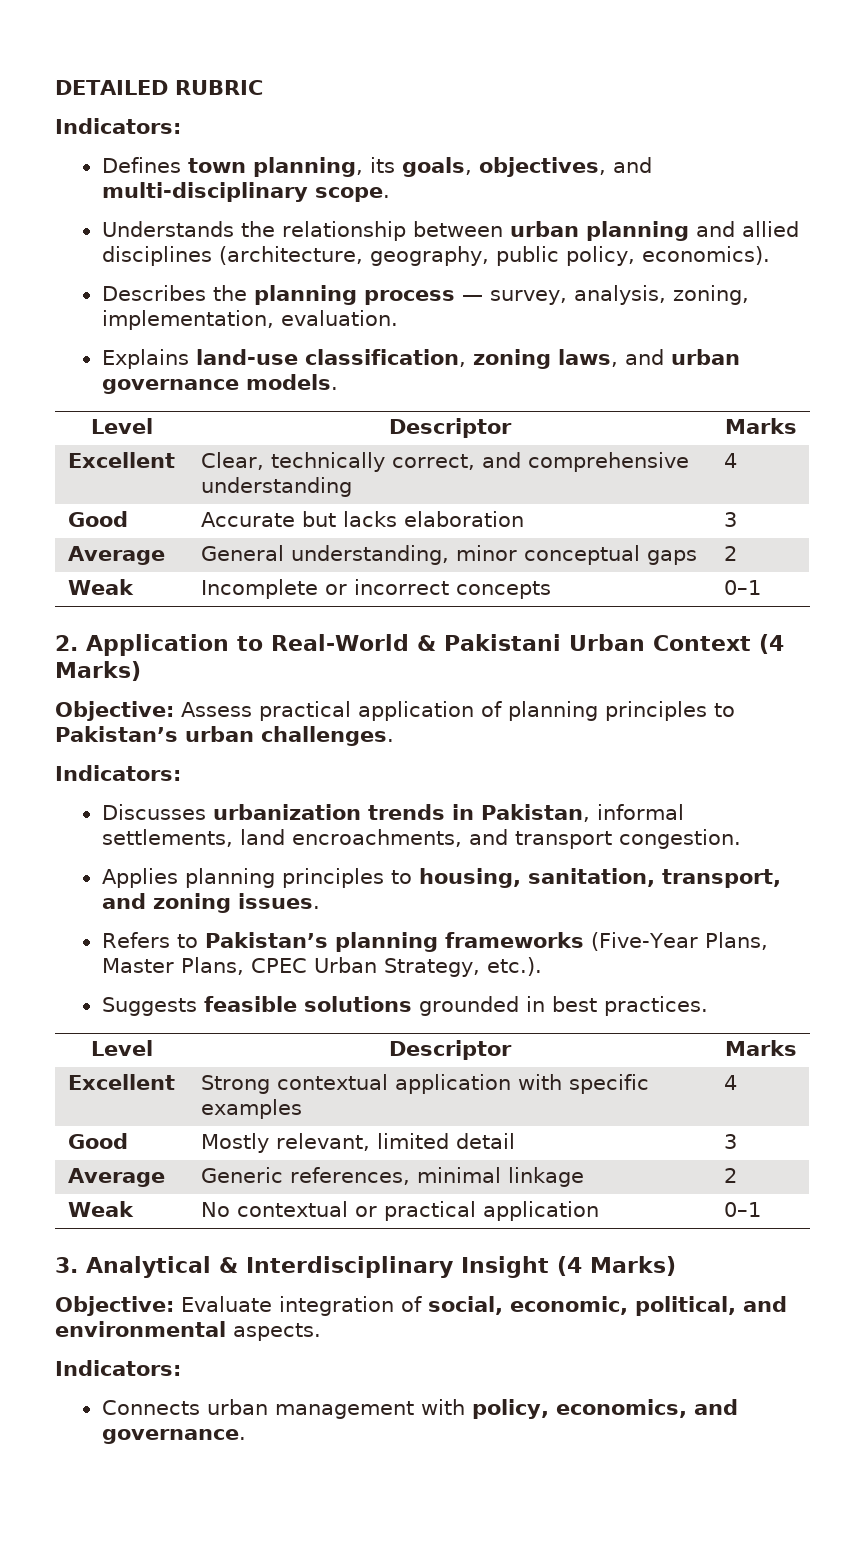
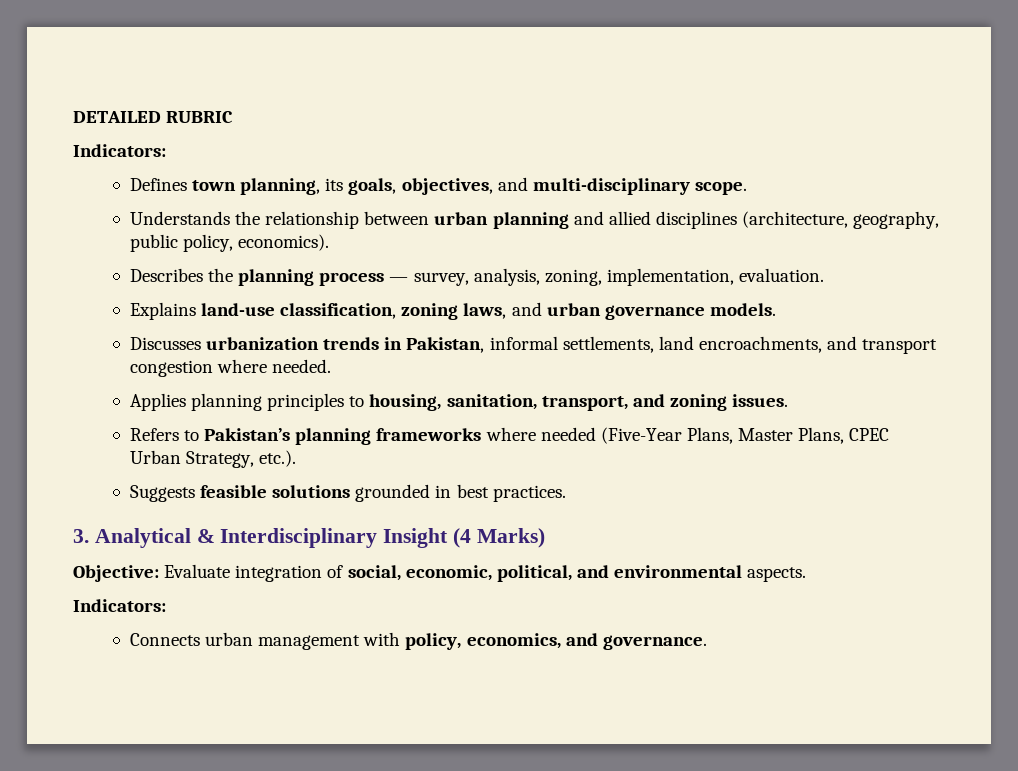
[91,418,153,434] [389,418,512,438] [724,418,797,434] [67,452,175,468] [200,452,689,472] [200,477,352,497] [723,453,737,468] [67,511,128,527] [200,511,524,527] [723,512,737,527] [67,546,165,565] [200,545,697,565] [723,546,737,561] [67,579,134,595] [200,579,551,599] [723,580,761,595] [55,634,784,656] [55,661,141,681] [55,701,735,721] [55,726,394,746] [55,765,181,781] // Level | Descriptor | Marks // Excellent | Clear, technically correct, and comprehensive understanding | 4 // Good | Accurate but lacks elaboration | 3 // Average | General understanding, minor conceptual gaps | 2 // Weak | Incomplete or incorrect concepts | 0–1 // 2. Application to Real-World & Pakistani Urban Context (4 Marks) // Objective: Assess practical application of planning principles to Pakistan’s urban challenges. // Indicators: -> (776, 309) none
[618,829,741,849] congestion. -> [129,359,332,377] congestion where needed.
(584, 940) none -> [485,427,596,441] where needed
[91,1040,153,1056] [389,1040,512,1060] [724,1040,797,1056] [67,1074,175,1090] [200,1074,649,1094] [200,1099,302,1119] [723,1075,737,1090] [67,1133,128,1149] [200,1133,515,1153] [723,1134,737,1149] [67,1168,165,1187] [200,1167,584,1187] [723,1168,737,1183] [67,1201,134,1217] [200,1201,599,1221] [723,1202,761,1217] // Level | Descriptor | Marks // Excellent | Strong contextual application with specific examples | 4 // Good | Mostly relevant, limited detail | 3 // Average | Generic references, minimal linkage | 2 // Weak | No contextual or practical application | 0–1 -> (566, 493) none

